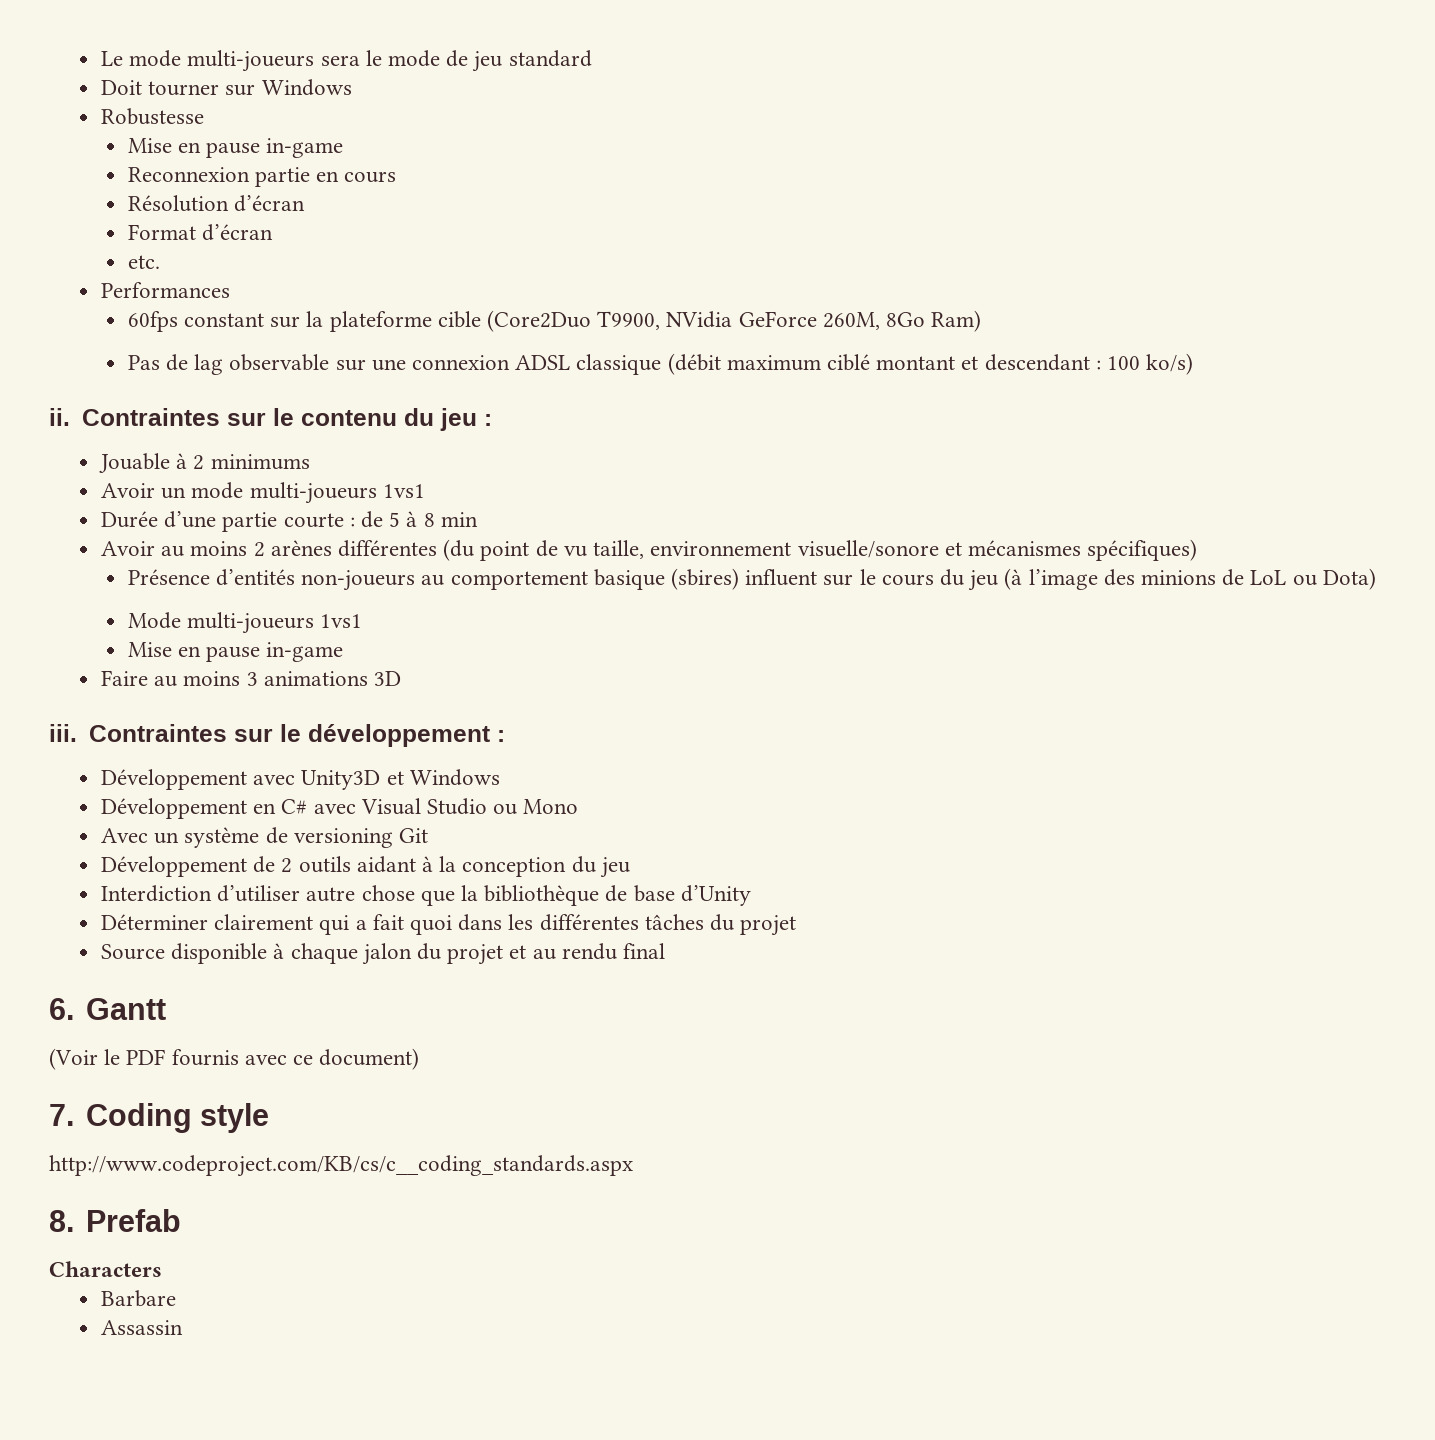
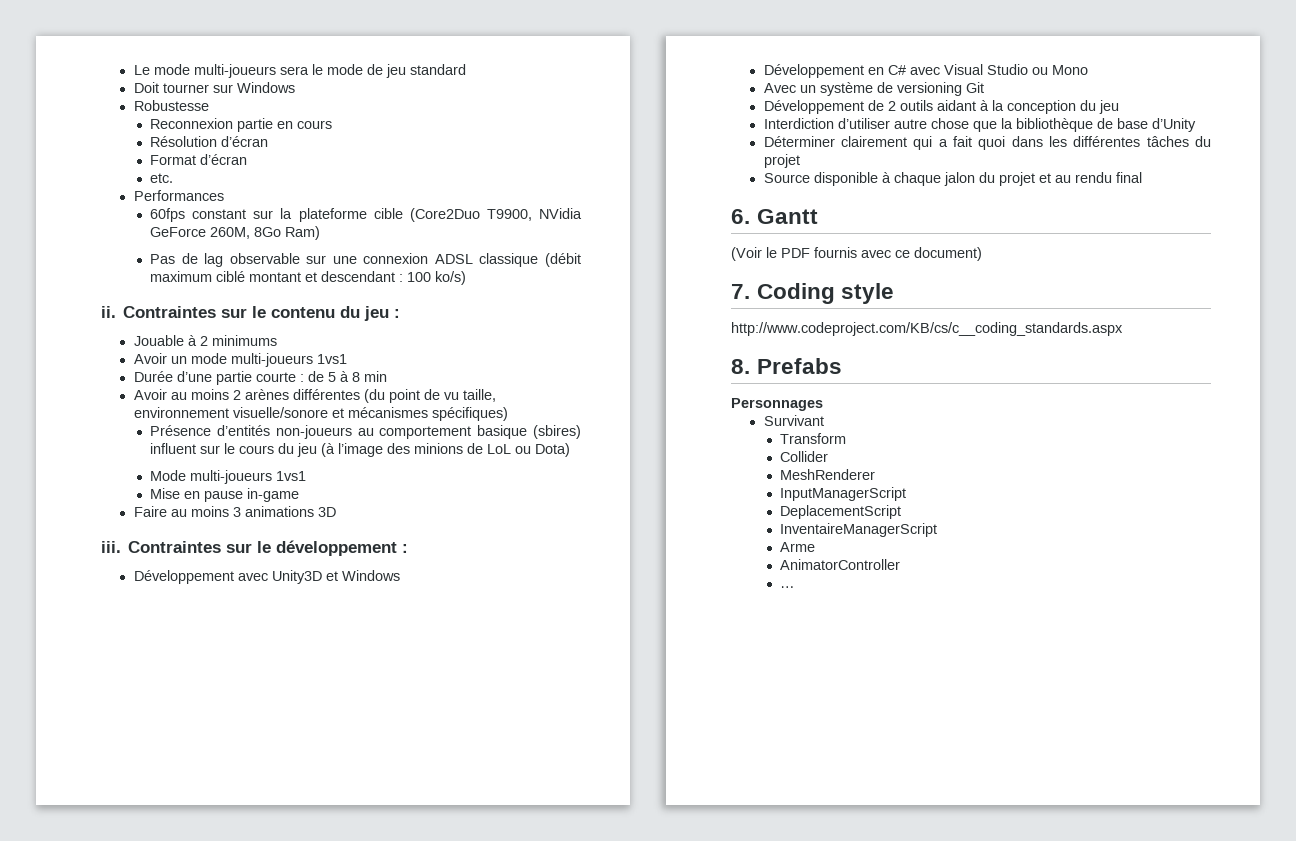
[127,138,344,158] // Mise en pause in-game -> (209, 105) none
[85,1209,181,1232] [49,1261,162,1277] [100,1290,176,1307] [100,1320,183,1335] Prefab // Characters // Barbare // Assassin -> [757,358,843,374] [731,398,823,411] [763,415,824,426] [780,433,847,444] [780,451,829,462] [780,469,876,480] [780,487,907,501] [780,505,902,519] [780,523,938,537] [780,542,816,552] [780,559,901,570] [780,586,796,588] Prefabs // Personnages // Survivant // Transform // Collider // MeshRenderer // InputManagerScript // DeplacementScript // InventaireManagerScript // Arme // AnimatorController // …

